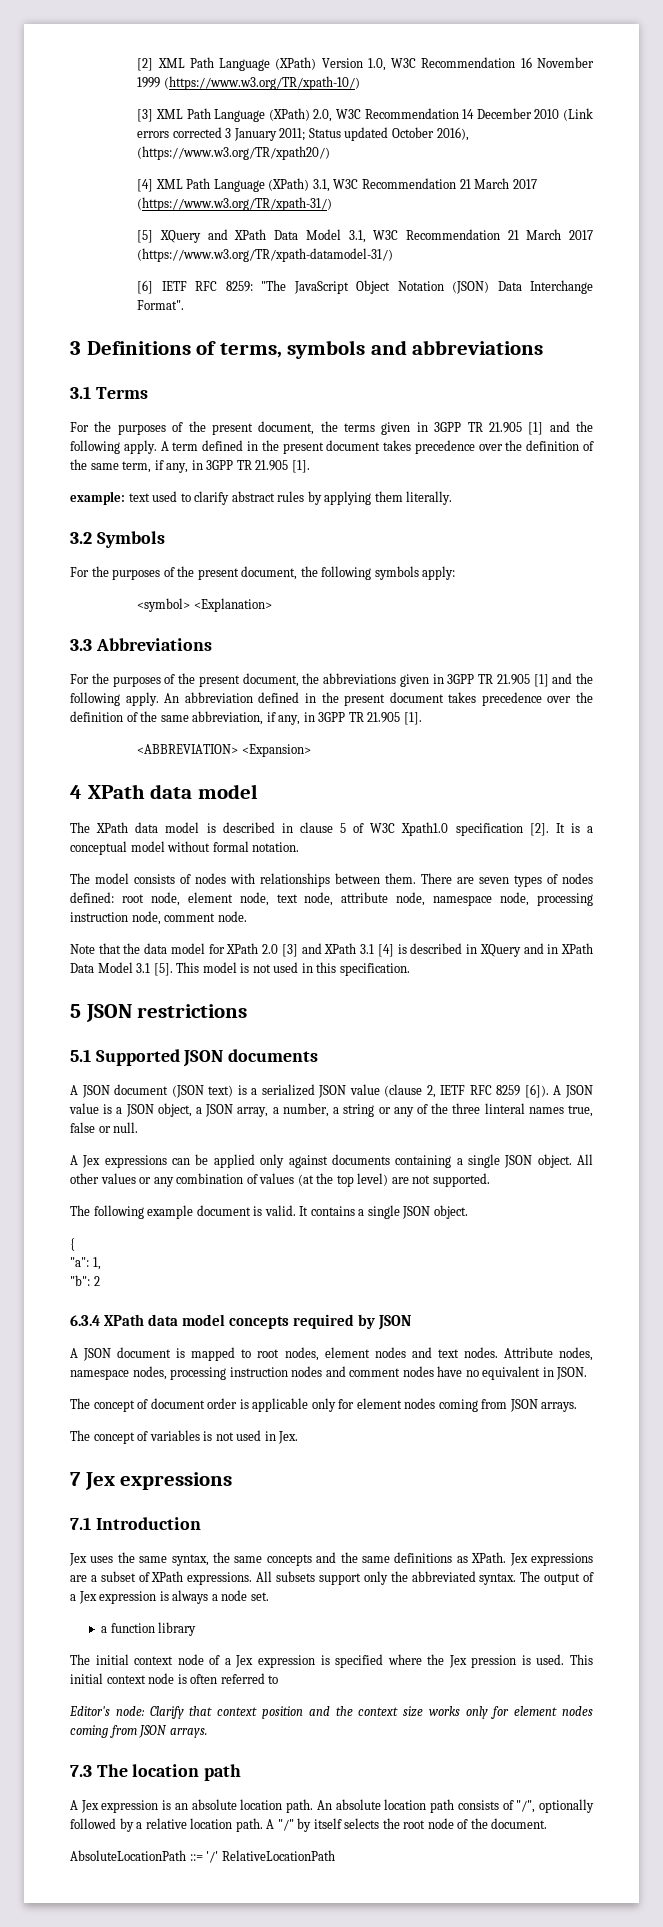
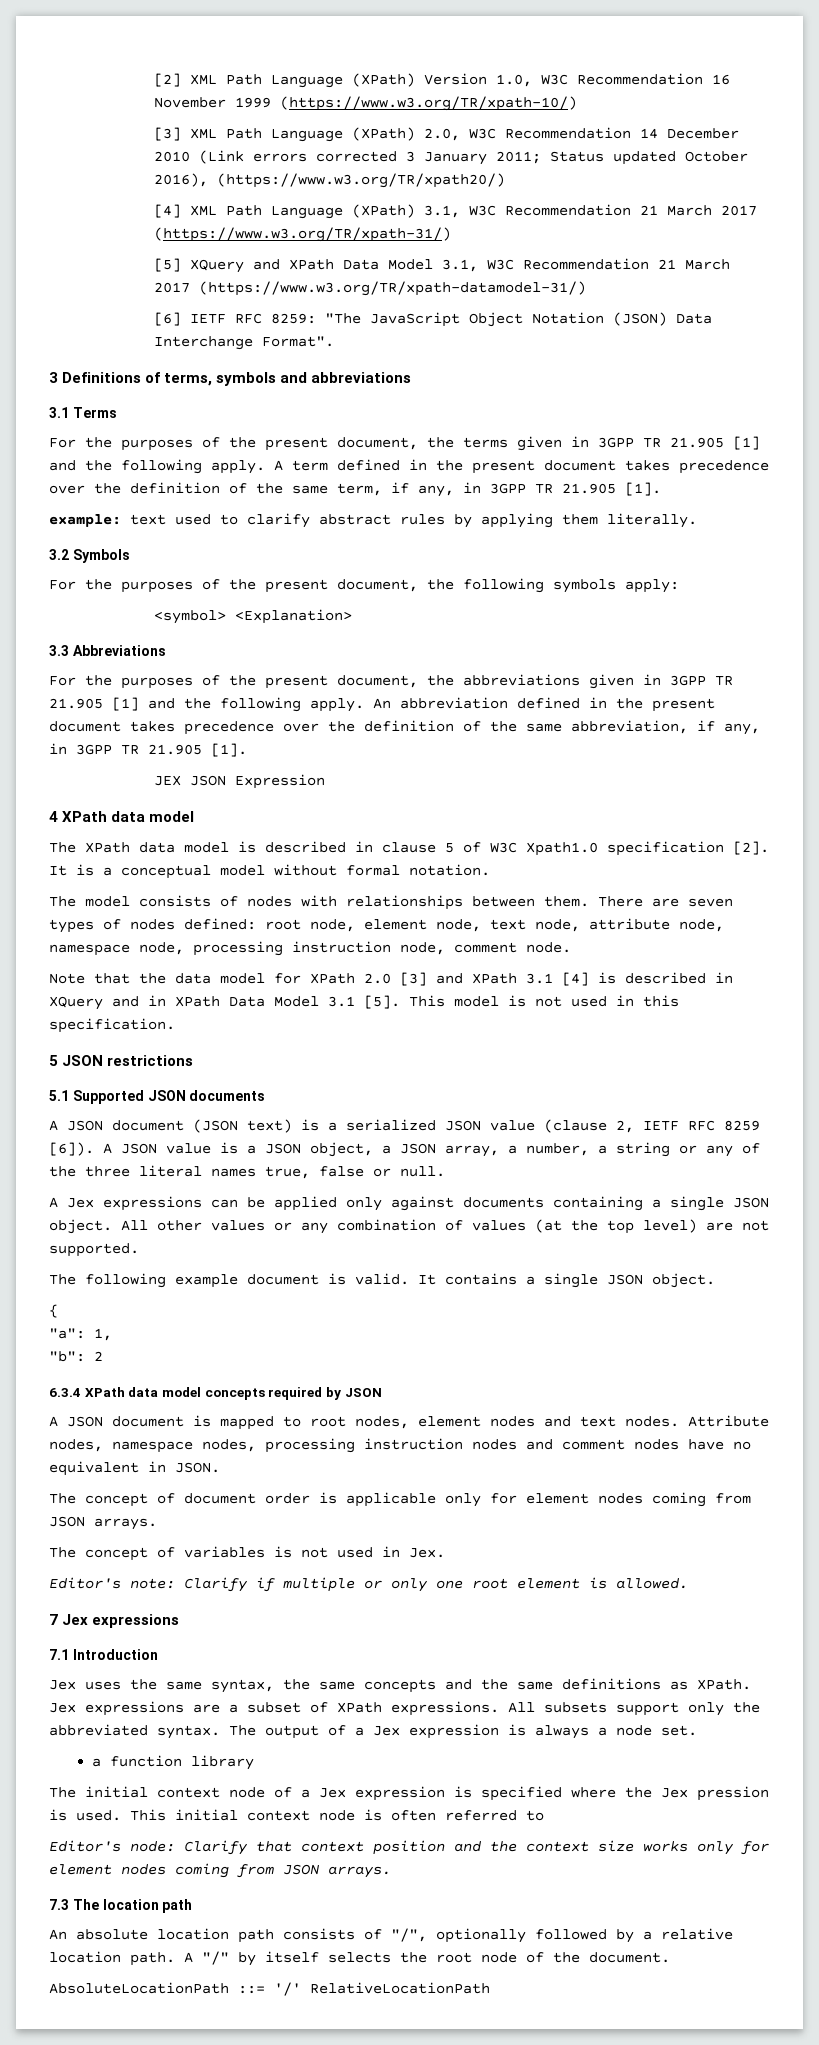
[137,744,311,757] <ABBREVIATION> <Expansion> -> [153,774,325,789] JEX JSON Expression
[484,1103,525,1114] linteral -> [139,1165,202,1177] literal
(299, 1437) none -> [49,1577,688,1592] // Editor's note: Clarify if multiple or only one root element is allowed.
[70,1799,314,1813] A Jex expression is an absolute location path. -> (193, 1906) none

